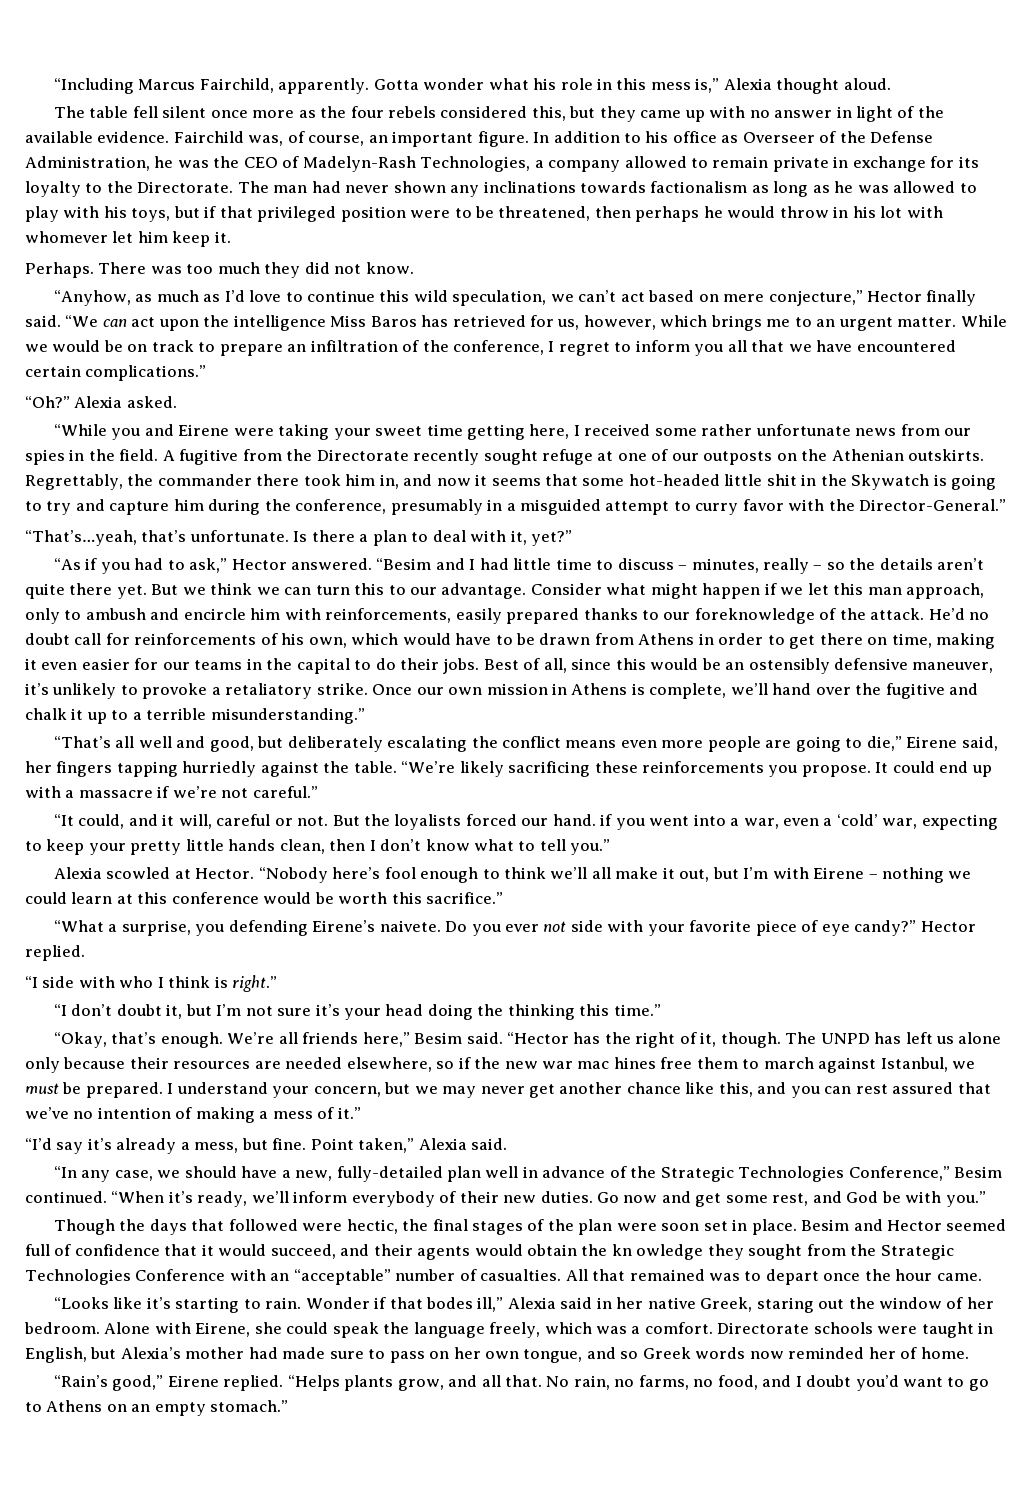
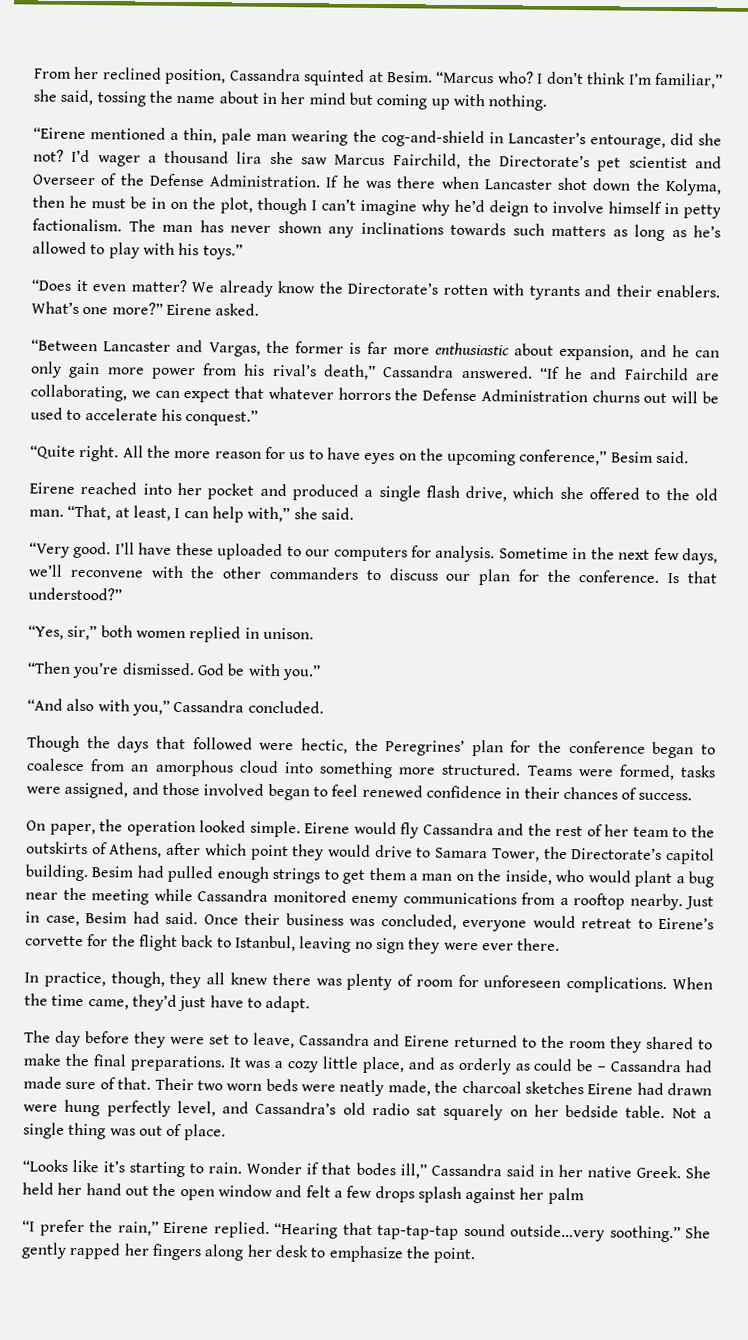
[53,78,891,94] [53,106,944,122] [25,131,934,147] [25,156,979,172] [25,181,234,197] “Including Marcus Fairchild, apparently. Gotta wonder what his role in this mess is,” Alexia thought aloud. // The table fell silent once more as the four rebels considered this, but they came up with no answer in light of the available evidence. Fairchild was, of course, an important figure. In addition to his office as Overseer of the Defense Administration, he was the CEO of Madelyn-Rash Technologies, a company allowed to remain private in exchange for its loyalty to the Directorate. -> [34,66,724,89] [33,89,548,111] [33,127,723,149] [33,149,723,172] [32,173,723,196] [32,195,721,219] [32,218,122,232] From her reclined position, Cassandra squinted at Besim. “Marcus who? I don’t think I’m familiar,” she said, tossing the name about in her mind but coming up with nothing. // “Eirene mentioned a thin, pale man wearing the cog-and-shield in Lancaster’s entourage, did she not? I’d wager a thousand lira she saw Marcus Fairchild, the Directorate’s pet scientist and Overseer of the Defense Administration. If he was there when Lancaster shot down the Kolyma, then he must be in on the plot, though I can’t imagine why he’d deign to involve himself in petty factionalism.
[311,181,341,193] had -> [199,220,224,233] has
[650,181,748,193] factionalism -> [512,223,606,237] such matters
[834,181,889,193] he was -> [693,225,721,238] he’s
[131,206,943,222] [25,231,231,247] [25,262,414,278] [53,290,977,306] [25,315,1007,331] [25,340,956,356] [25,365,207,381] [25,396,177,408] [53,424,972,440] [25,449,985,465] [25,474,997,490] [25,499,1007,515] [25,530,573,546] [53,558,985,574] [25,583,985,599] [25,608,990,624] [25,633,996,649] [25,658,994,674] [25,683,979,699] [25,708,365,724] [53,736,998,752] [25,761,992,777] [25,786,318,798] [53,814,998,830] [25,839,611,855] [53,867,972,883] [25,892,504,904] [53,920,976,936] [25,945,85,961] [25,975,278,992] [53,1004,661,1020] [53,1032,1002,1048] [25,1057,976,1073] [25,1082,991,1098] [25,1107,361,1123] [25,1138,508,1154] [53,1166,1003,1182] [25,1191,986,1207] toys, but if that privileged position were to be threatened, then perhaps he would throw in his lot with whomever let him keep it. // Perhaps. There was too much they did not know. // “Anyhow, as much as I’d love to continue this wild speculation, we can’t act based on mere conjecture,” Hector finally said. “We can act upon the intelligence Miss Baros has retrieved for us, however, which brings me to an urgent matter. While we would be on track to prepare an infiltration of the conference, I regret to inform you all that we have encountered certain complications.” // “Oh?” Alexia asked. // “While you and Eirene were taking your sweet time getting here, I received some rather unfortunate news from our spies in the field. A fugitive from the Directorate recently sought refuge at one of our outposts on the Athenian outskirts. Regrettably, the commander there took him in, and now it seems that some hot-headed little shit in the Skywatch is going to try and capture him during the conference, presumably in a misguided attempt to curry favor with the Director-General.” // “That’s…yeah, that’s unfortunate. Is there a plan to deal with it, yet?” // “As if you had to ask,” Hector answered. “Besim and I had little time to discuss – minutes, really – so the details aren’t quite there yet. But we think we can turn this to our advantage. Consider what might happen if we let this man approach, only to ambush and encircle him with reinforcements, easily prepared thanks to our foreknowledge of the attack. He’d no doubt call for reinforcements of his own, which would have to be drawn from Athens in order to get there on time, making it even easier for our teams in the capital to do their jobs. Best of all, since this would be an ostensibly defensive maneuver, it’s unlikely to provoke a retaliatory strike. Once our own mission in Athens is complete, we’ll hand over the fugitive and chalk it up to a terrible misunderstanding.” // “That’s all well and good, but deliberately escalating the conflict means even more people are going to die,” Eirene said, her fingers tapping hurriedly against the table. “We’re likely sacrificing these reinforcements you propose. It could end up with a massacre if we’re not careful.” // “It could, and it will, careful or not. But the loyalists forced our hand. if you went into a war, even a ‘cold’ war, expecting to keep your pretty little hands clean, then I don’t know what to tell you.” // Alexia scowled at Hector. “Nobody here’s fool enough to think we’ll all make it out, but I’m with Eirene – nothing we could learn at this conference would be worth this sacrifice.” // “What a surprise, you defending Eirene’s naivete. Do you ever not side with your favorite piece of eye candy?” Hector replied. // “I side with who I think is right.” // “I don’t doubt it, but I’m not sure it’s your head doing the thinking this time.” // “Okay, that’s enough. We’re all friends here,” Besim said. “Hector has the right of it, though. The UNPD has left us alone only because their resources are needed elsewhere, so if the new war mac hines free them to march against Istanbul, we must be prepared. I understand your concern, but we may never get another chance like this, and you can rest assured that we’ve no intention of making a mess of it.” // “I’d say it’s already a mess, but fine. Point taken,” Alexia said. // “In any case, we should have a new, fully-detailed plan well in advance of the Strategic Technologies Conference,” Besim continued. “When it’s ready, we’ll inform everybody of their new duties. Go now and get some rest, and God be with you.” -> [202,243,243,260] [31,279,720,301] [31,301,260,316] [31,339,720,361] [30,361,721,381] [30,384,719,404] [30,407,259,426] [30,444,690,466] [29,481,718,502] [29,504,354,523] [29,541,718,565] [28,564,719,586] [28,587,122,601] [28,624,314,643] [27,661,321,681] [27,698,324,716] toys.” // “Does it even matter? We already know the Directorate’s rotten with tyrants and their enablers. What’s one more?” Eirene asked. // “Between Lancaster and Vargas, the former is far more enthusiastic about expansion, and he can only gain more power from his rival’s death,” Cassandra answered. “If he and Fairchild are collaborating, we can expect that whatever horrors the Defense Administration churns out will be used to accelerate his conquest.” // “Quite right. All the more reason for us to have eyes on the upcoming conference,” Besim said. // Eirene reached into her pocket and produced a single flash drive, which she offered to the old man. “That, at least, I can help with,” she said. // “Very good. I’ll have these uploaded to our computers for analysis. Sometime in the next few days, we’ll reconvene with the other commanders to discuss our plan for the conference. Is that understood?” // “Yes, sir,” both women replied in unison. // “Then you’re dismissed. God be with you.” // “And also with you,” Cassandra concluded.
[432,1219,1007,1235] [25,1244,954,1260] [25,1269,982,1285] final stages of the plan were soon set in place. Besim and Hector seemed full of confidence that it would succeed, and their agents would obtain the kn owledge they sought from the Strategic Technologies Conference with an “acceptable” number of casualties. All that remained was to depart once the hour came. -> [385,739,716,759] [26,758,716,781] [26,781,693,801] [26,819,715,839] [26,841,715,865] [25,864,715,888] [25,887,714,911] [25,911,714,932] [25,934,561,954] [24,971,713,994] [24,993,311,1013] [24,1030,714,1053] [23,1053,713,1075] [23,1076,712,1097] [23,1099,712,1121] [23,1122,226,1141] Peregrines’ plan for the conference began to coalesce from an amorphous cloud into something more structured. Teams were formed, tasks were assigned, and those involved began to feel renewed confidence in their chances of success. // On paper, the operation looked simple. Eirene would fly Cassandra and the rest of her team to the outskirts of Athens, after which point they would drive to Samara Tower, the Directorate’s capitol building. Besim had pulled enough strings to get them a man on the inside, who would plant a bug near the meeting while Cassandra monitored enemy communications from a rooftop nearby. Just in case, Besim had said. Once their business was concluded, everyone would retreat to Eirene’s corvette for the flight back to Istanbul, leaving no sign they were ever there. // In practice, though, they all knew there was plenty of room for unforeseen complications. When the time came, they’d just have to adapt. // The day before they were set to leave, Cassandra and Eirene returned to the room they shared to make the final preparations. It was a cozy little place, and as orderly as could be – Cassandra had made sure of that. Their two worn beds were neatly made, the charcoal sketches Eirene had drawn were hung perfectly level, and Cassandra’s old radio sat squarely on her bedside table. Not a single thing was out of place.
[507,1297,556,1309] Alexia -> [430,1163,502,1177] Cassandra
[700,1297,994,1313] [24,1322,994,1338] [25,1347,969,1363] [53,1375,989,1391] [25,1400,289,1416] Greek, staring out the window of her bedroom. Alone with Eirene, she could speak the language freely, which was a comfort. Directorate schools were taught in English, but Alexia’s mother had made sure to pass on her own tongue, and so Greek words now reminded her of home. // “Rain’s good,” Eirene replied. “Helps plants grow, and all that. No rain, no farms, no food, and I doubt you’d want to go to Athens on an empty stomach.” -> [635,1165,711,1179] [22,1182,584,1205] [22,1219,711,1243] [21,1242,477,1264] Greek. She held her hand out the open window and felt a few drops splash against her palm // “I prefer the rain,” Eirene replied. “Hearing that tap-tap-tap sound outside…very soothing.” She gently rapped her fingers along her desk to emphasize the point.

